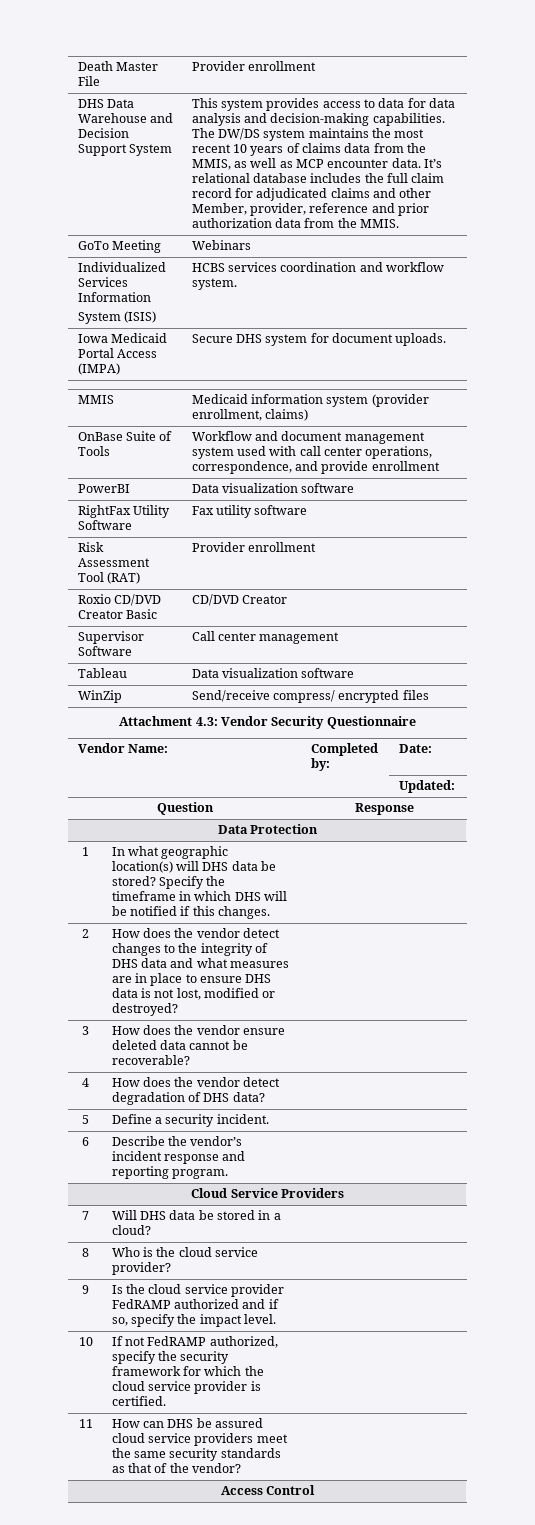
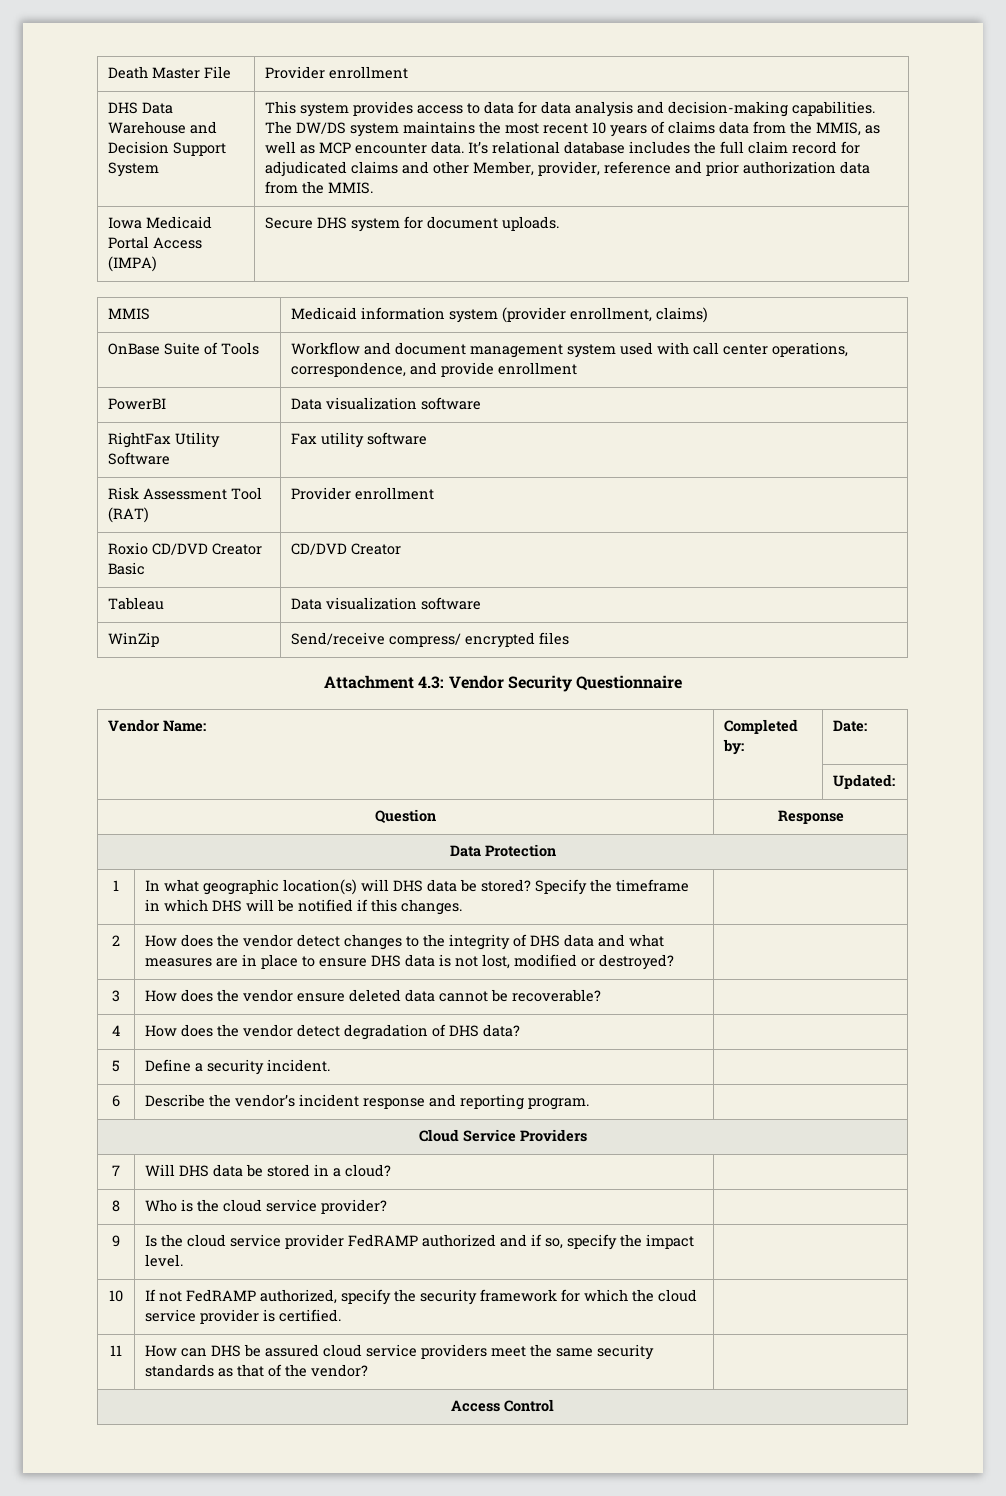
[77,240,161,253] [191,240,251,250] [77,262,166,272] [77,277,128,287] [77,292,151,302] [77,311,156,324] [191,262,445,272] [191,278,237,290] // GoTo Meeting | Webinars // Individualized Services Information // System (ISIS) | HCBS services coordination and workflow system. -> (374, 188) none
[77,631,144,644] [77,646,132,656] [191,631,340,644] // Supervisor Software | Call center management -> (402, 549) none

